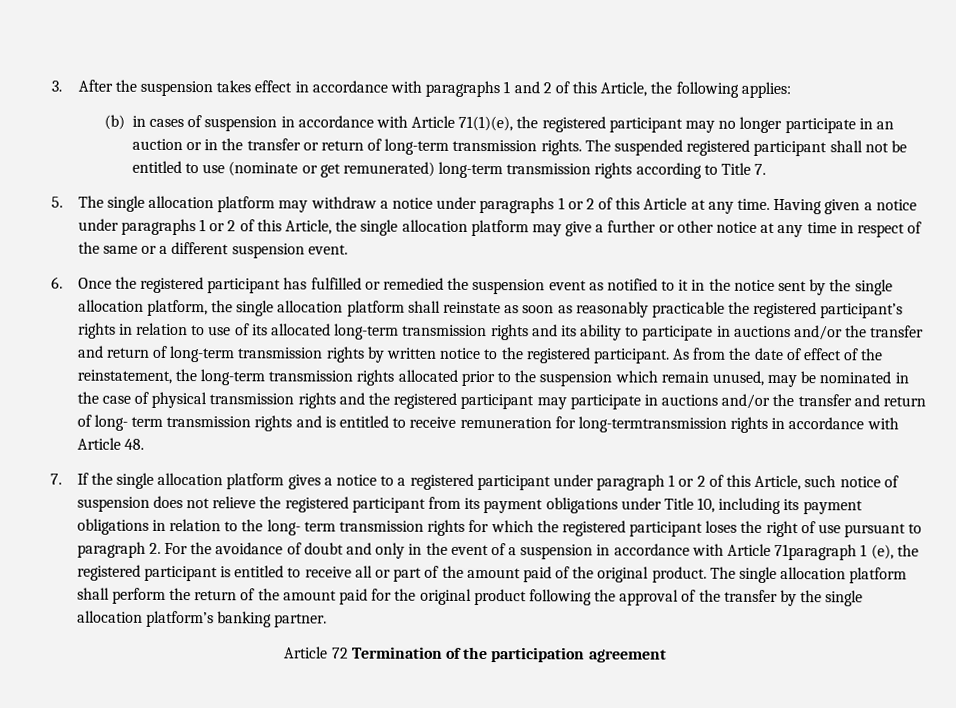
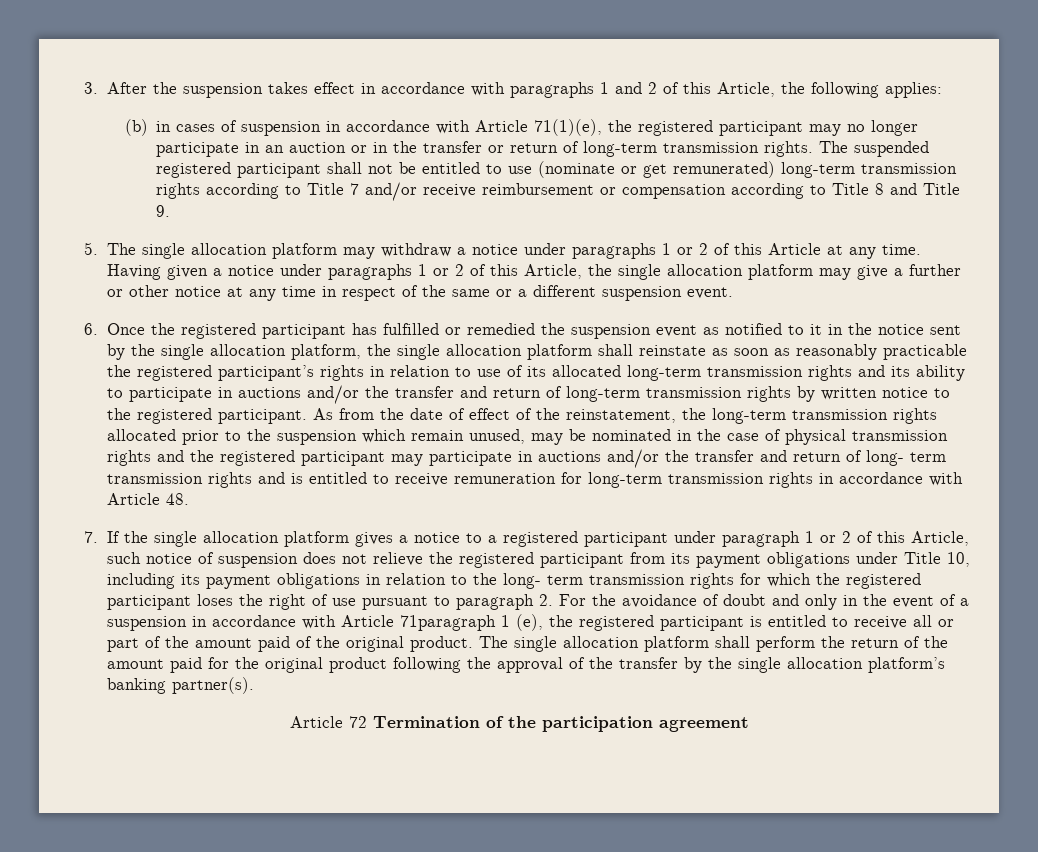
[754,163,767,175] 7. -> [350,182,961,201] [156,205,171,217] 7 and/or receive reimbursement or compensation according to Title 8 and Title 9.
[577,416,727,433] long-termtransmission -> [587,472,764,488] long-term transmission
[274,613,328,628] partner. -> [171,677,254,694] partner(s).

